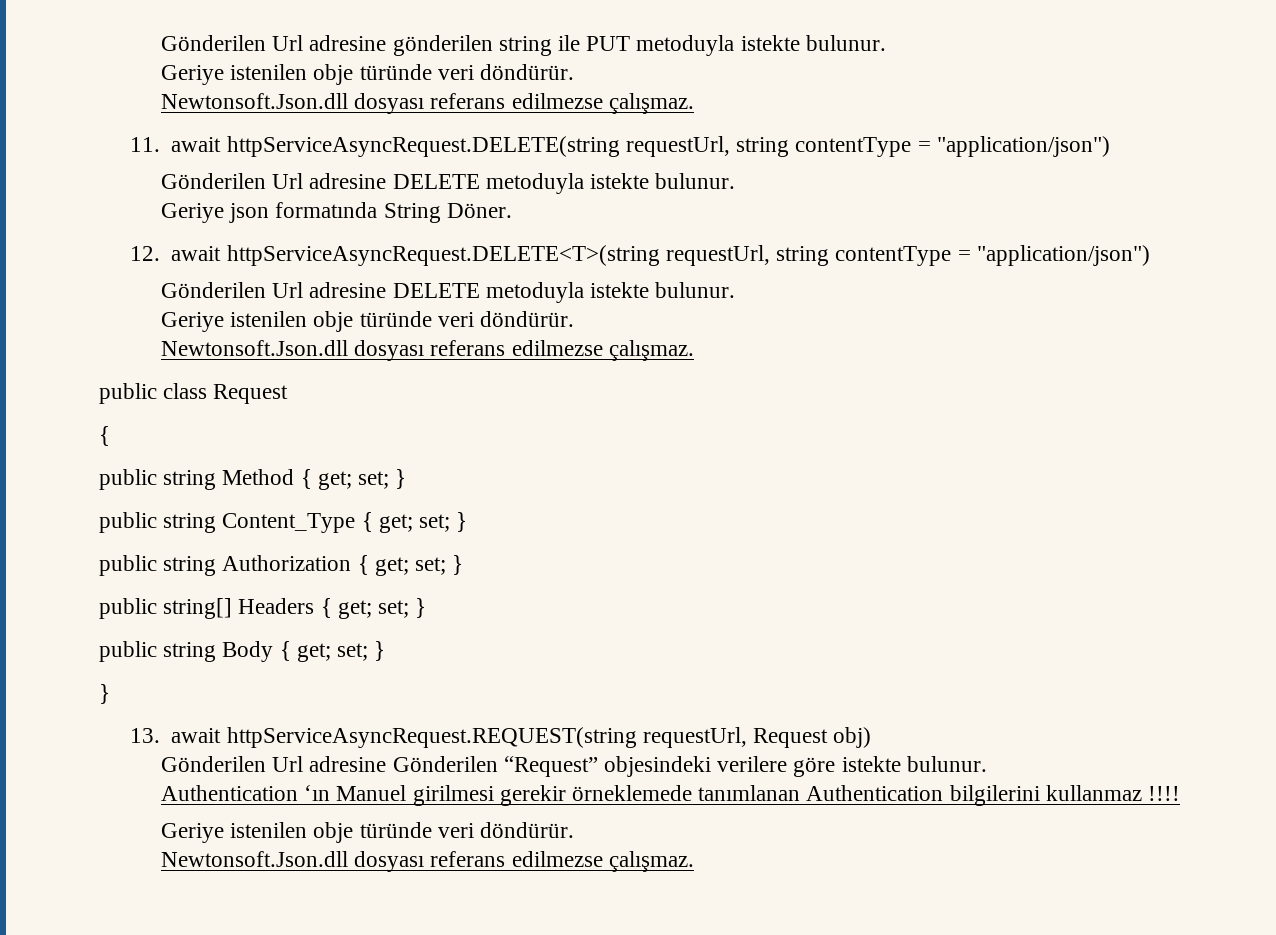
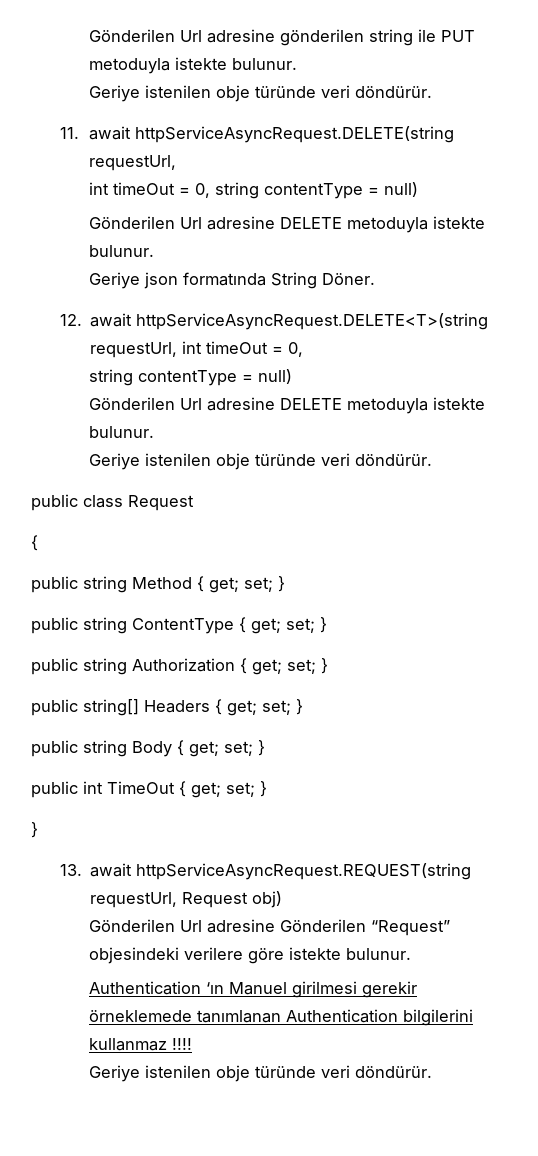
[160,93,694,114] // Newtonsoft.Json.dll dosyası referans edilmezse çalışmaz. -> (433, 92) none
[736,136,1110,157] string contentType = "application/json") -> [89,182,419,199] // int timeOut = 0, string contentType = null)
[776,245,1150,266] string contentType = "application/json") -> [182,341,304,357] [89,369,293,386] int timeOut = 0, // string contentType = null)
[160,340,694,361] // Newtonsoft.Json.dll dosyası referans edilmezse çalışmaz. -> (433, 460) none
[222,513,356,533] Content_Type -> [132,618,234,634] ContentType
(386, 651) none -> [31,781,267,798] // public int TimeOut { get; set; }
[160,851,694,872] // Newtonsoft.Json.dll dosyası referans edilmezse çalışmaz. -> (433, 1072) none

